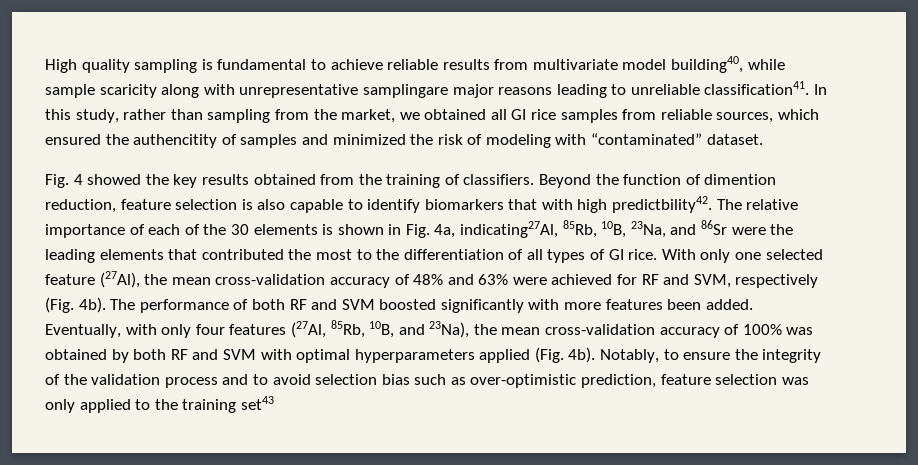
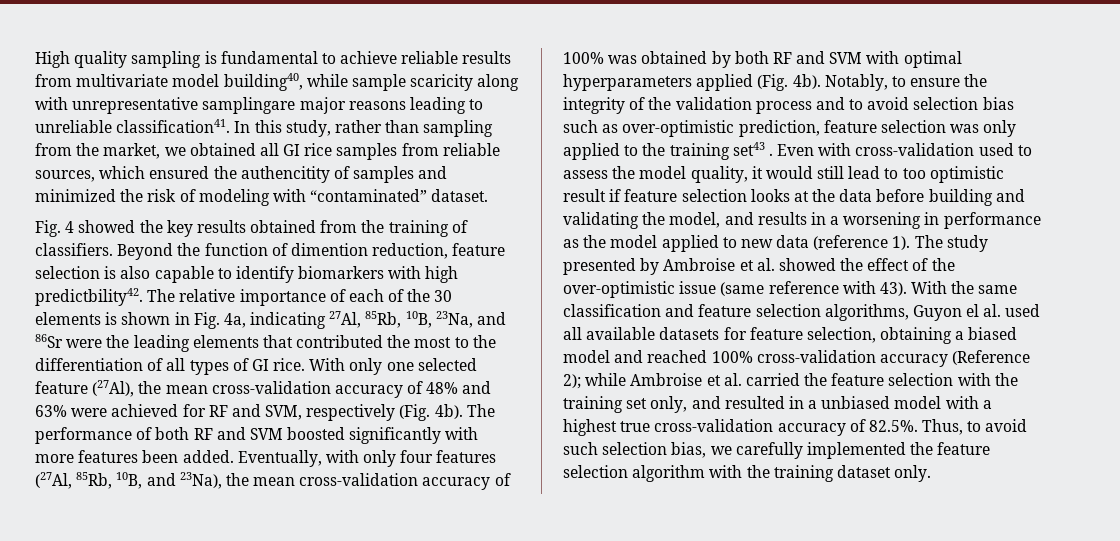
[508,199,538,210] that -> (385, 272) none
[460,221,559,238] indicating27Al, -> [250,311,362,329] indicating 27Al,
(274, 403) none -> [768,143,1032,156] [563,166,1004,183] [563,189,1025,206] [563,212,1041,229] [563,235,988,252] [563,258,955,275] [563,281,1018,298] [563,304,1041,321] [563,327,1018,344] [563,350,1031,367] [563,373,1018,389] [563,396,992,413] [563,419,1028,436] [563,442,991,459] [563,465,932,482] . Even with cross-validation used to assess the model quality, it would still lead to too optimistic result if feature selection looks at the data before building and validating the model, and results in a worsening in performance as the model applied to new data (reference 1). The study presented by Ambroise et al. showed the effect of the over-optimistic issue (same reference with 43). With the same classification and feature selection algorithms, Guyon el al. used all available datasets for feature selection, obtaining a biased model and reached 100% cross-validation accuracy (Reference 2); while Ambroise et al. carried the feature selection with the training set only, and resulted in a unbiased model with a highest true cross-validation accuracy of 82.5%. Thus, to avoid such selection bias, we carefully implemented the feature selection algorithm with the training dataset only.

